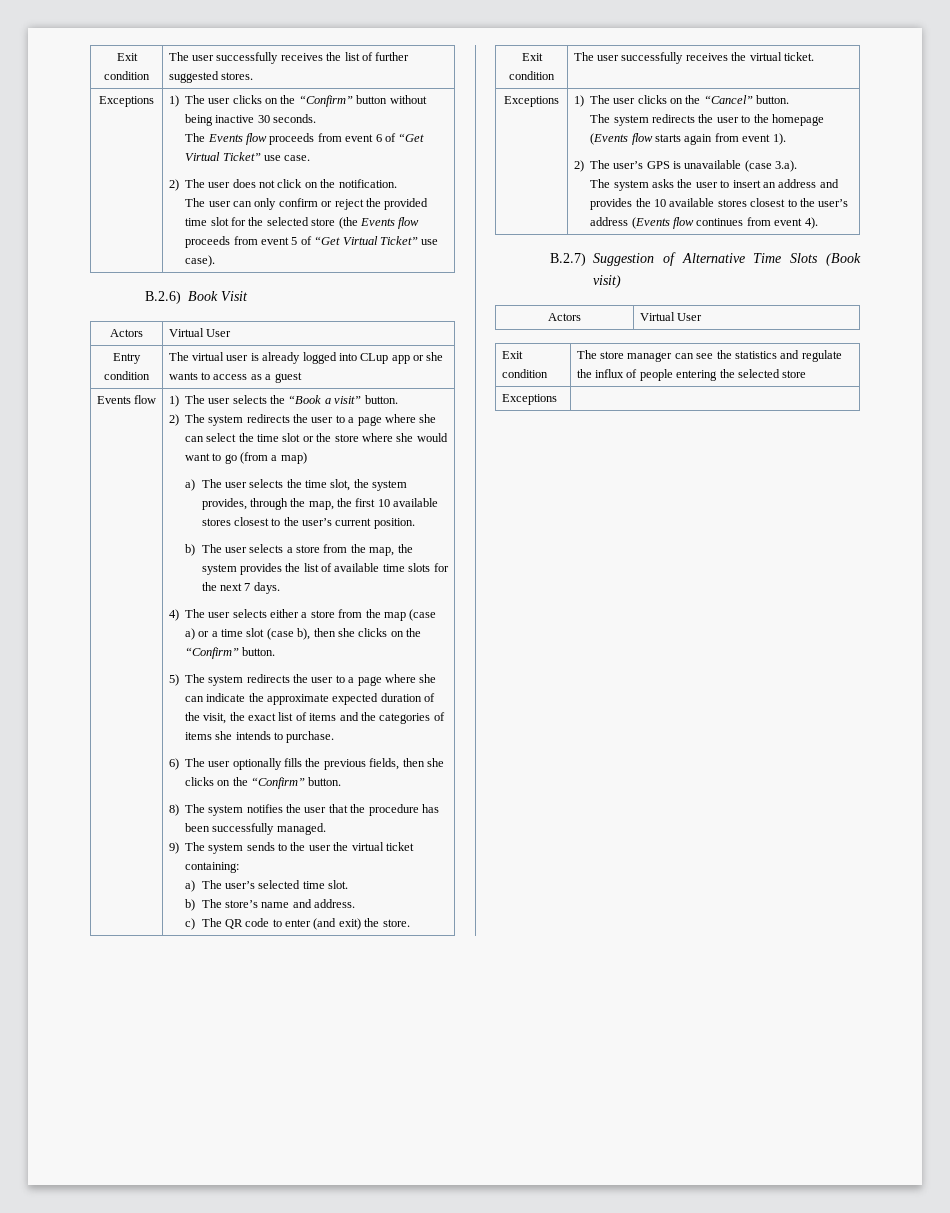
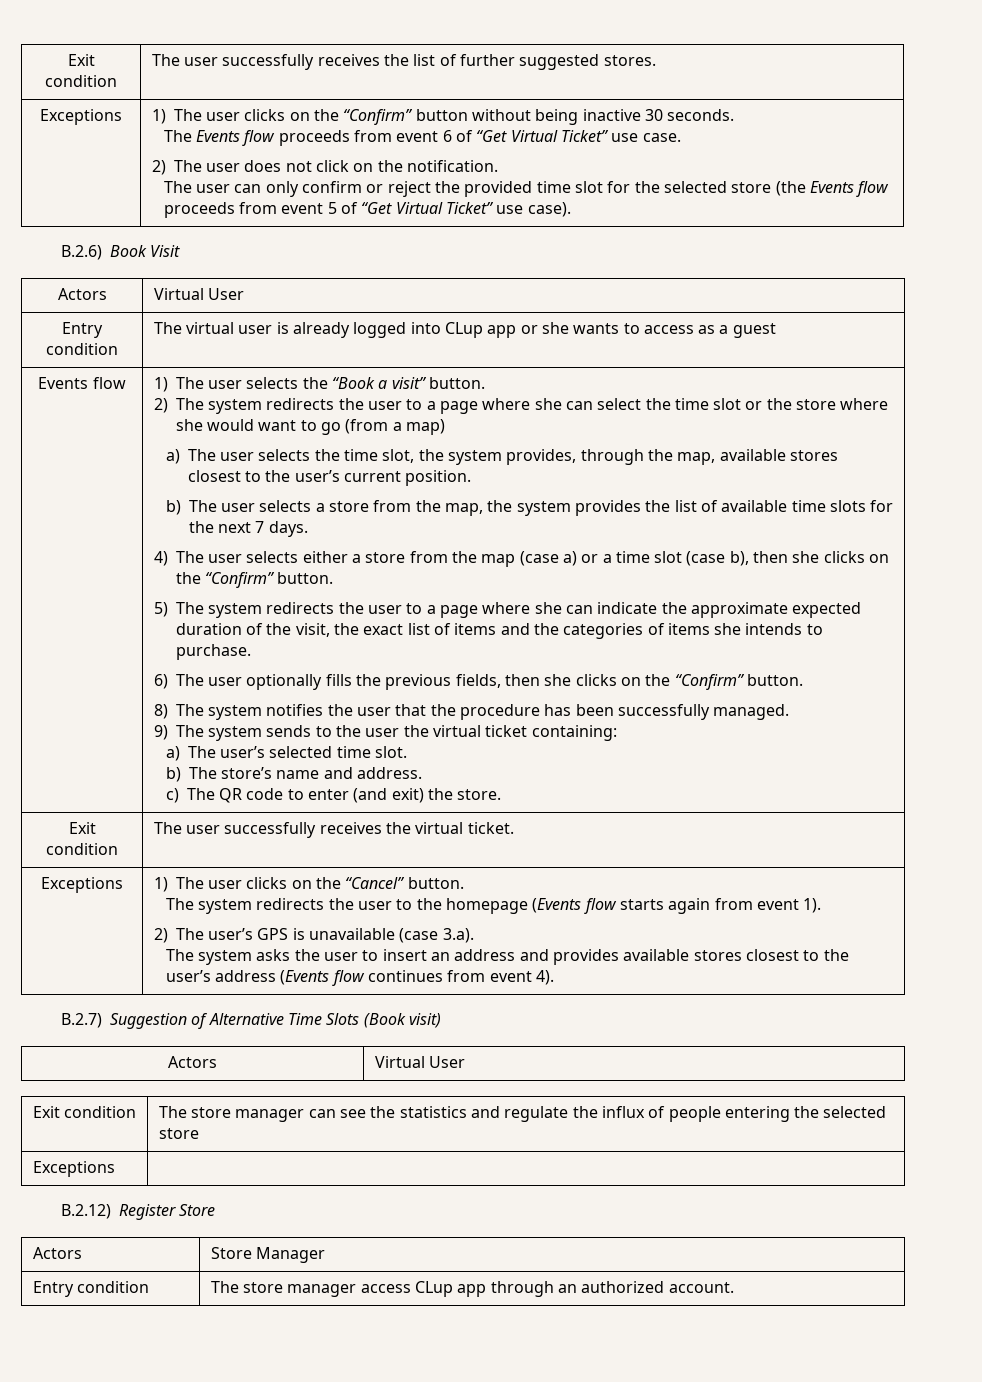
[337,498,390,507] the first 10 -> (716, 458) none
[635,198,667,207] the 10 -> (619, 957) none
(557, 399) none -> [61,1204,216,1220] [32,1247,82,1259] [210,1247,326,1263] [32,1281,150,1297] [210,1281,734,1297] // B.2.12) Register Store // Actors | Store Manager // Entry condition | The store manager access CLup app through an authorized account.

